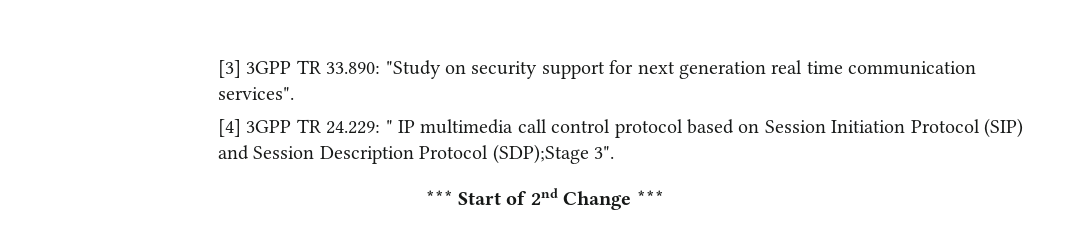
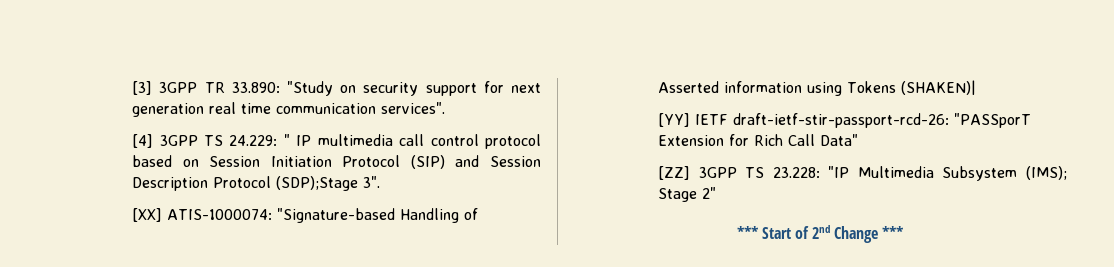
[296,119,321,133] TR -> [203,135,223,146] TS
(614, 152) none -> [132,208,479,223] [658,80,977,96] [658,113,1032,128] [658,134,859,146] [658,166,1067,181] [658,187,717,202] // [XX] ATIS-1000074: "Signature-based Handling of Asserted information using Tokens (SHAKEN)| // [YY] IETF draft-ietf-stir-passport-rcd-26: "PASSporT Extension for Rich Call Data" // [ZZ] 3GPP TS 23.228: "IP Multimedia Subsystem (IMS); Stage 2"

